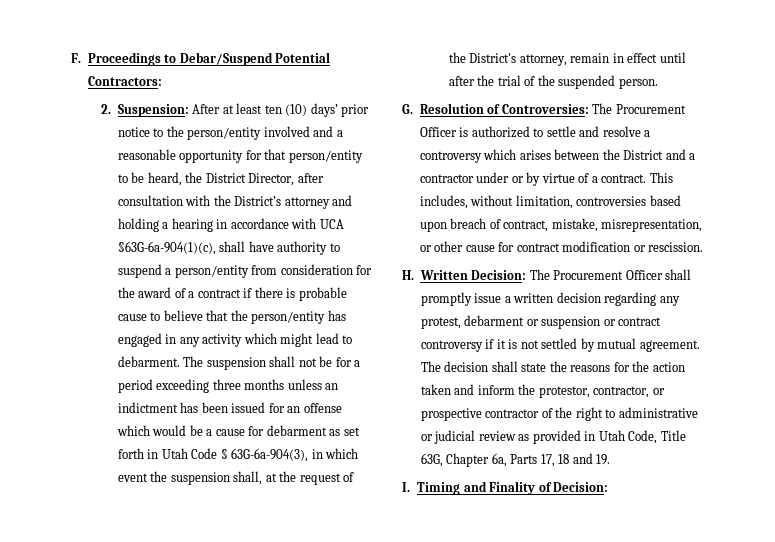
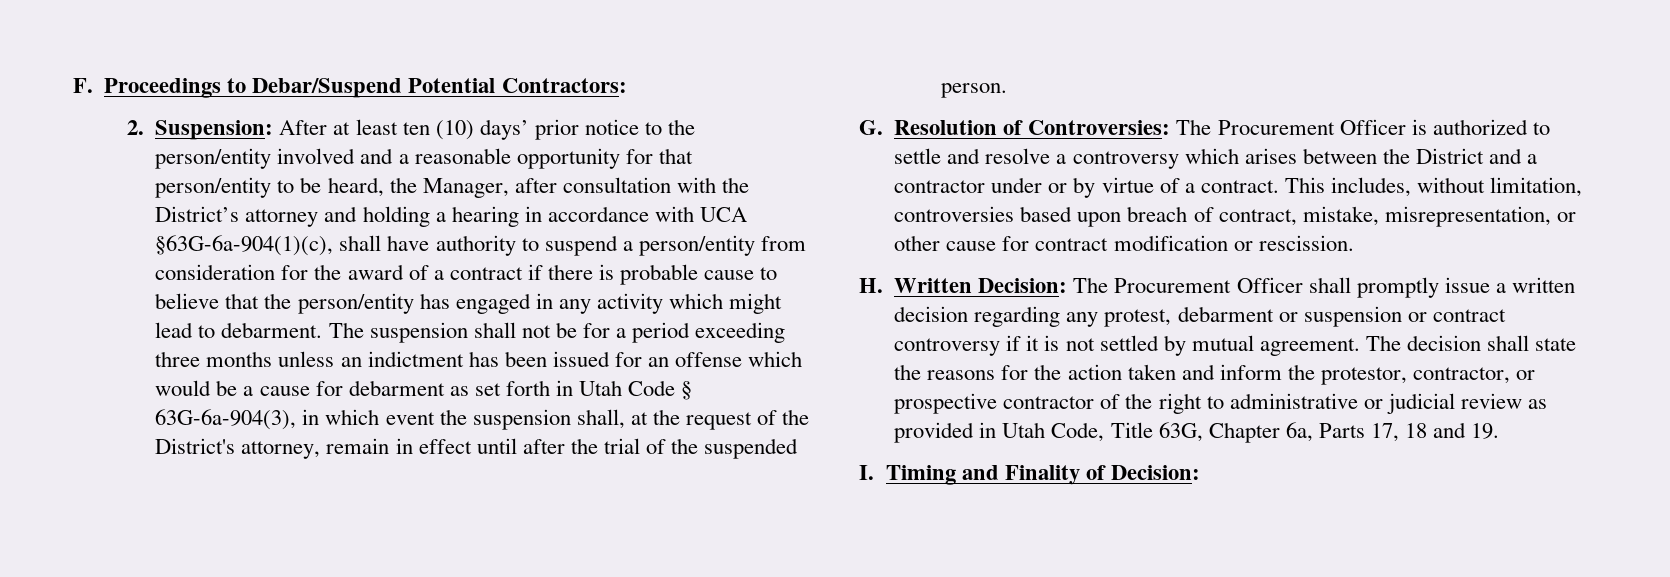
[205,173,295,186] District Director, -> [422,178,509,198] Manager,

